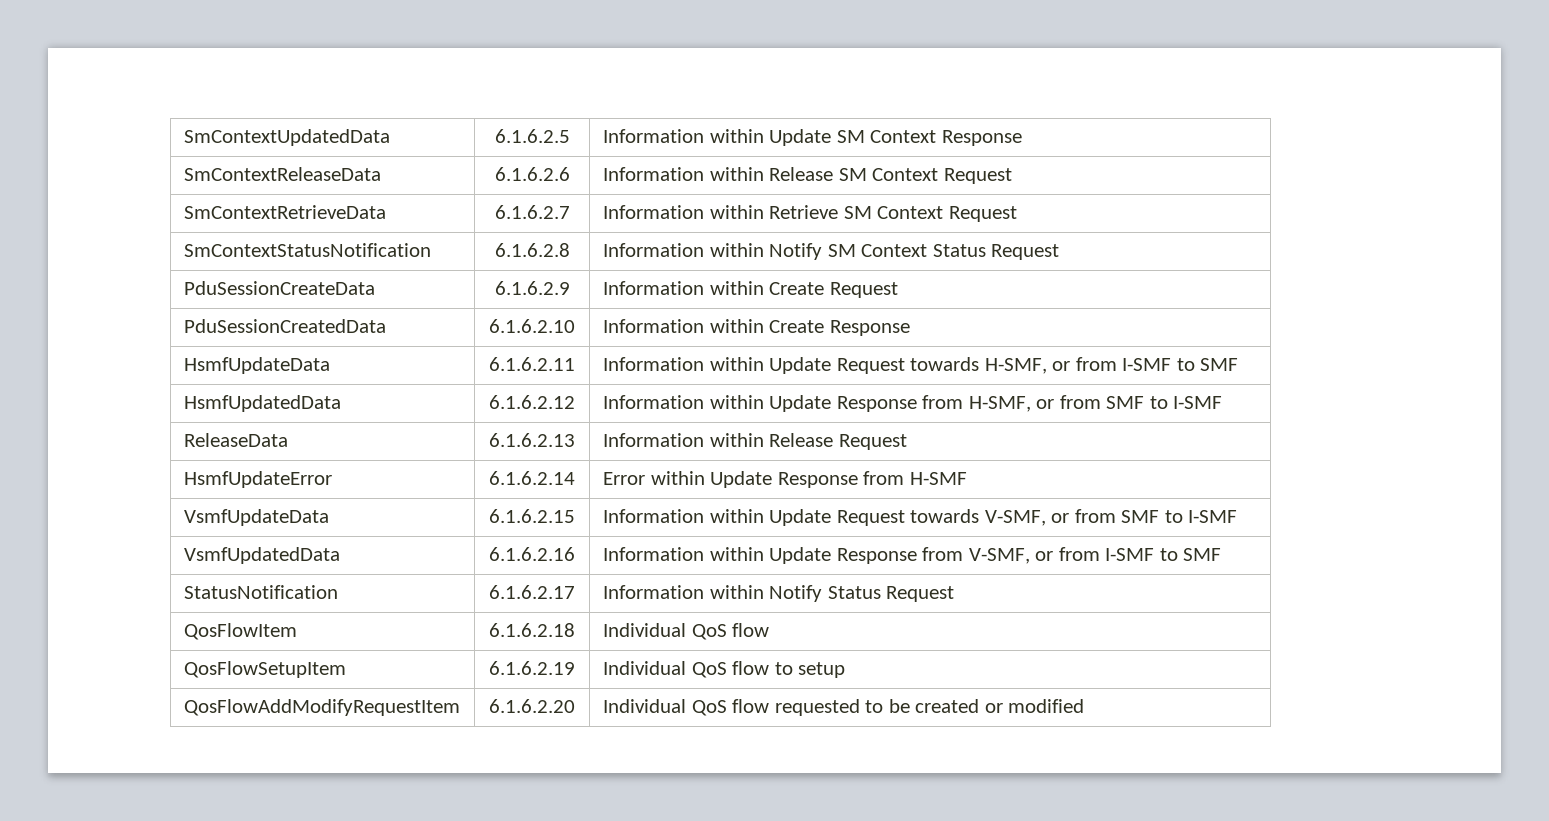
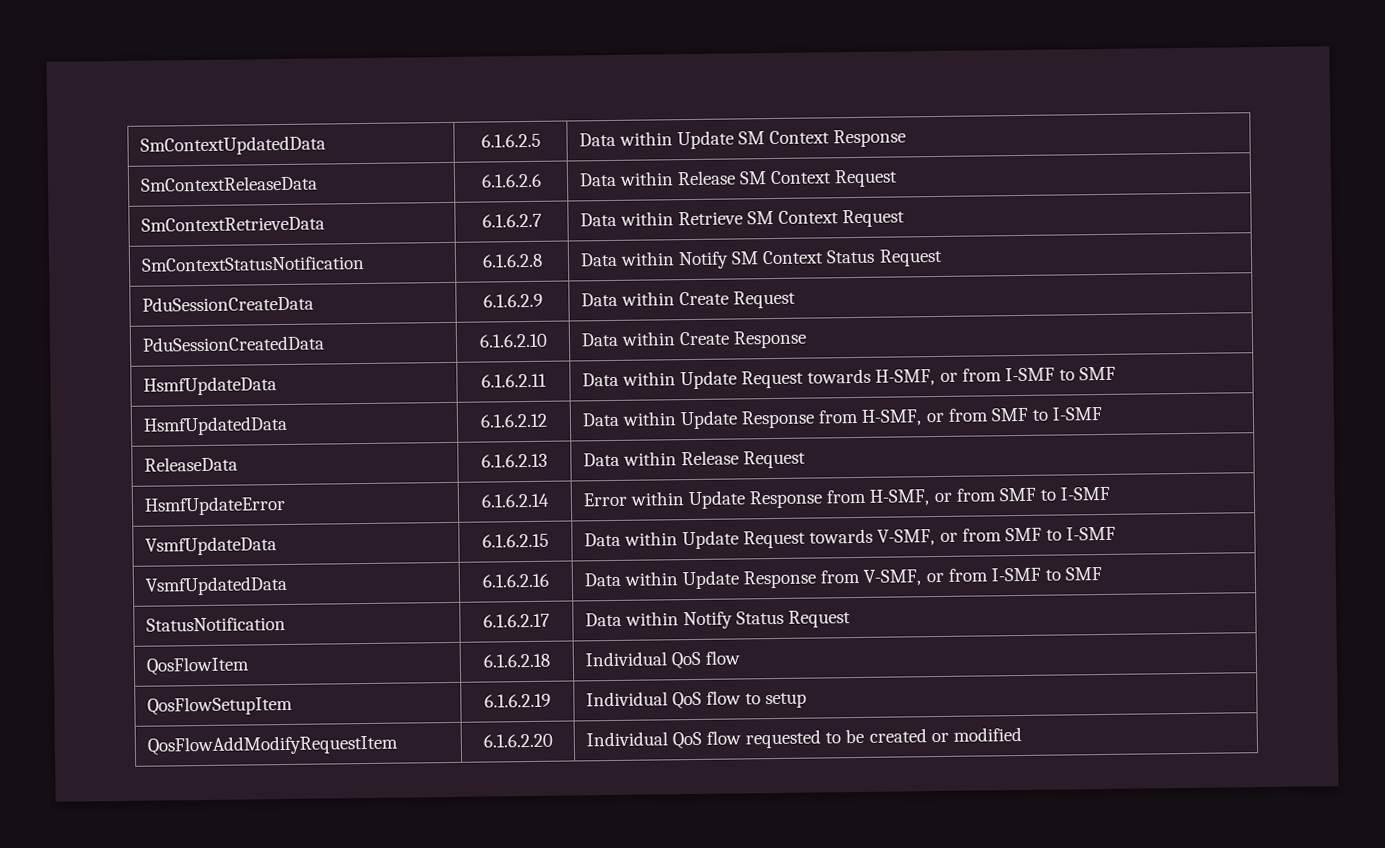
[602,129,704,143] Information -> [578,132,616,147] Data
[602,167,704,181] Information -> [578,172,617,187] Data
[602,205,704,219] Information -> [579,212,617,227] Data
[602,243,704,257] Information -> [579,252,618,267] Data
[602,281,704,295] Information -> [580,292,618,307] Data
[602,319,704,333] Information -> [580,332,619,347] Data
[602,357,704,371] Information -> [581,372,619,387] Data
[602,395,704,409] Information -> [581,412,620,427] Data
[602,433,704,447] Information -> [582,452,620,467] Data
[909,472,967,485] H-SMF -> [869,486,1111,506] H-SMF, or from SMF to I-SMF
[602,509,704,523] Information -> [583,532,621,547] Data
[602,547,704,561] Information -> [583,572,621,587] Data
[602,585,704,599] Information -> [584,612,622,627] Data

